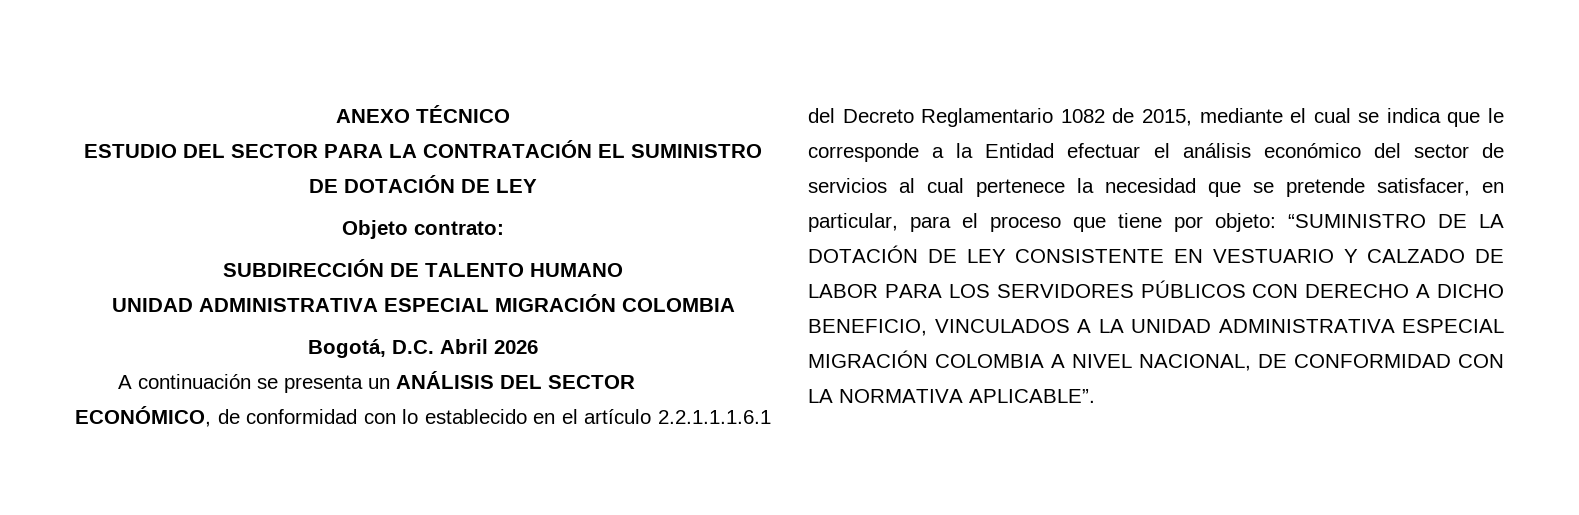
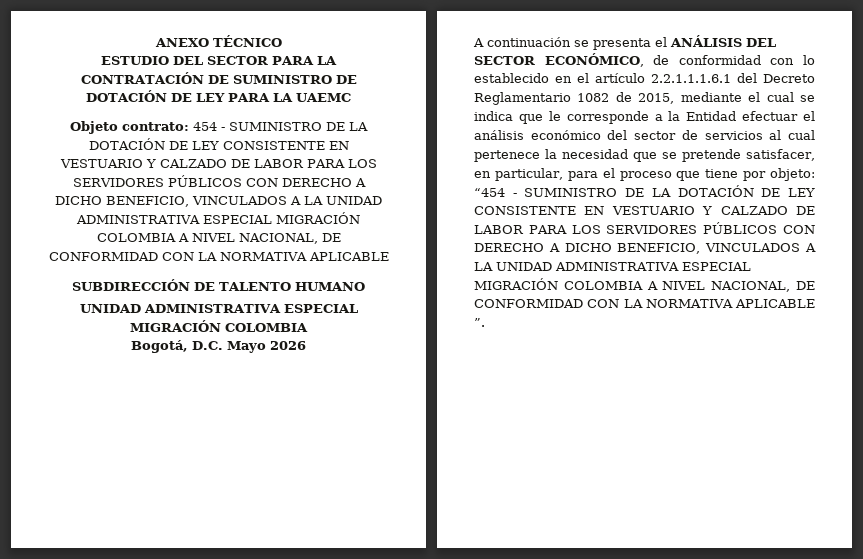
[598,144,625,158] EL -> [207,75,229,84] DE
(537, 186) none -> [228,93,351,102] PARA LA UAEMC
(504, 228) none -> [193,122,368,131] [88,138,349,150] [59,159,377,168] [72,175,366,187] [55,196,382,207] [76,212,360,224] [96,233,341,244] [48,252,389,261] 454 - SUMINISTRO DE LA DOTACIÓN DE LEY CONSISTENTE EN VESTUARIO Y CALZADO DE LABOR PARA LOS SERVIDORES PÚBLICOS CON DERECHO A DICHO BENEFICIO, VINCULADOS A LA UNIDAD ADMINISTRATIVA ESPECIAL MIGRACIÓN COLOMBIA A NIVEL NACIONAL, DE CONFORMIDAD CON LA NORMATIVA APLICABLE
[440,339,488,354] Abril -> [227,341,266,353] Mayo
[368,378,391,389] un -> [655,37,667,47] el
[1288,214,1426,228] “SUMINISTRO -> [474,188,618,197] “454 - SUMINISTRO
[969,389,1095,403] APLICABLE”. -> [735,299,815,308] [474,318,485,327] APLICABLE ”.

